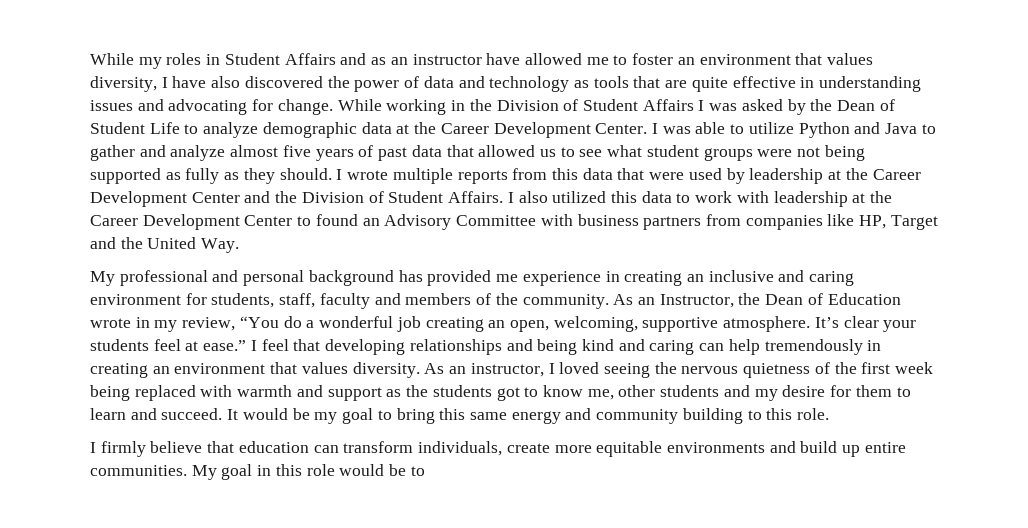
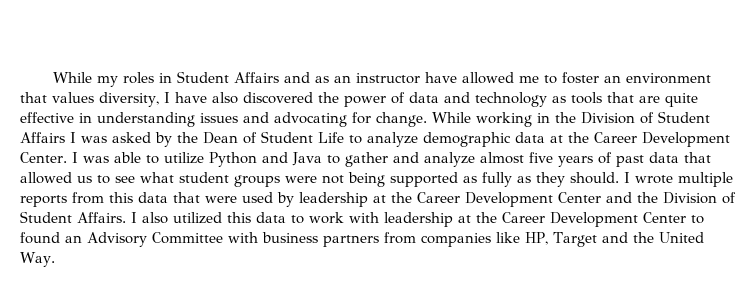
[90,270,855,286] [90,293,901,309] [90,316,917,332] [90,339,882,355] [90,362,934,378] [90,385,911,401] [90,408,830,424] [90,441,906,457] [90,464,425,480] // My professional and personal background has provided me experience in creating an inclusive and caring environment for students, staff, faculty and members of the community. As an Instructor, the Dean of Education wrote in my review, “You do a wonderful job creating an open, welcoming, supportive atmosphere. It’s clear your students feel at ease.” I feel that developing relationships and being kind and caring can help tremendously in creating an environment that values diversity. As an instructor, I loved seeing the nervous quietness of the first week being replaced with warmth and support as the students got to know me, other students and my desire for them to learn and succeed. It would be my goal to bring this same energy and community building to this role. // I firmly believe that education can transform individuals, create more equitable environments and build up entire communities. My goal in this role would be to -> (55, 259) none

